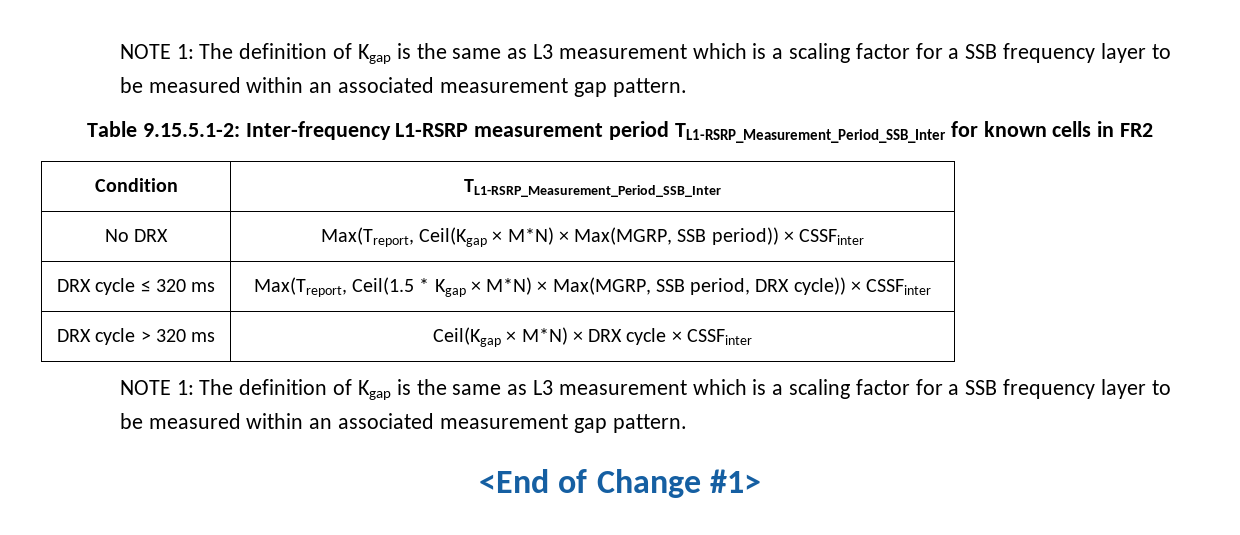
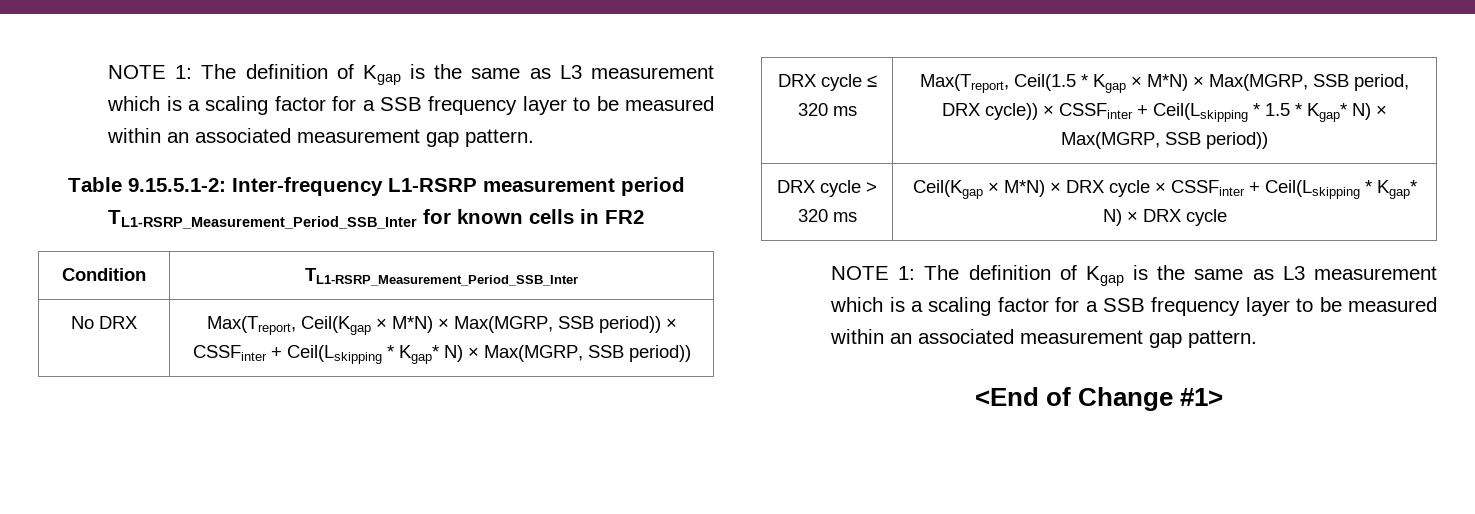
(865, 237) none -> [270,345,691,364] + Ceil(Lskipping * Kgap* N) × Max(MGRP, SSB period))
(932, 287) none -> [1137,103,1387,122] [1061,132,1268,149] + Ceil(Lskipping * 1.5 * Kgap* N) × Max(MGRP, SSB period))
(752, 337) none -> [1248,180,1417,199] [1102,209,1227,226] + Ceil(Lskipping * Kgap* N) × DRX cycle

